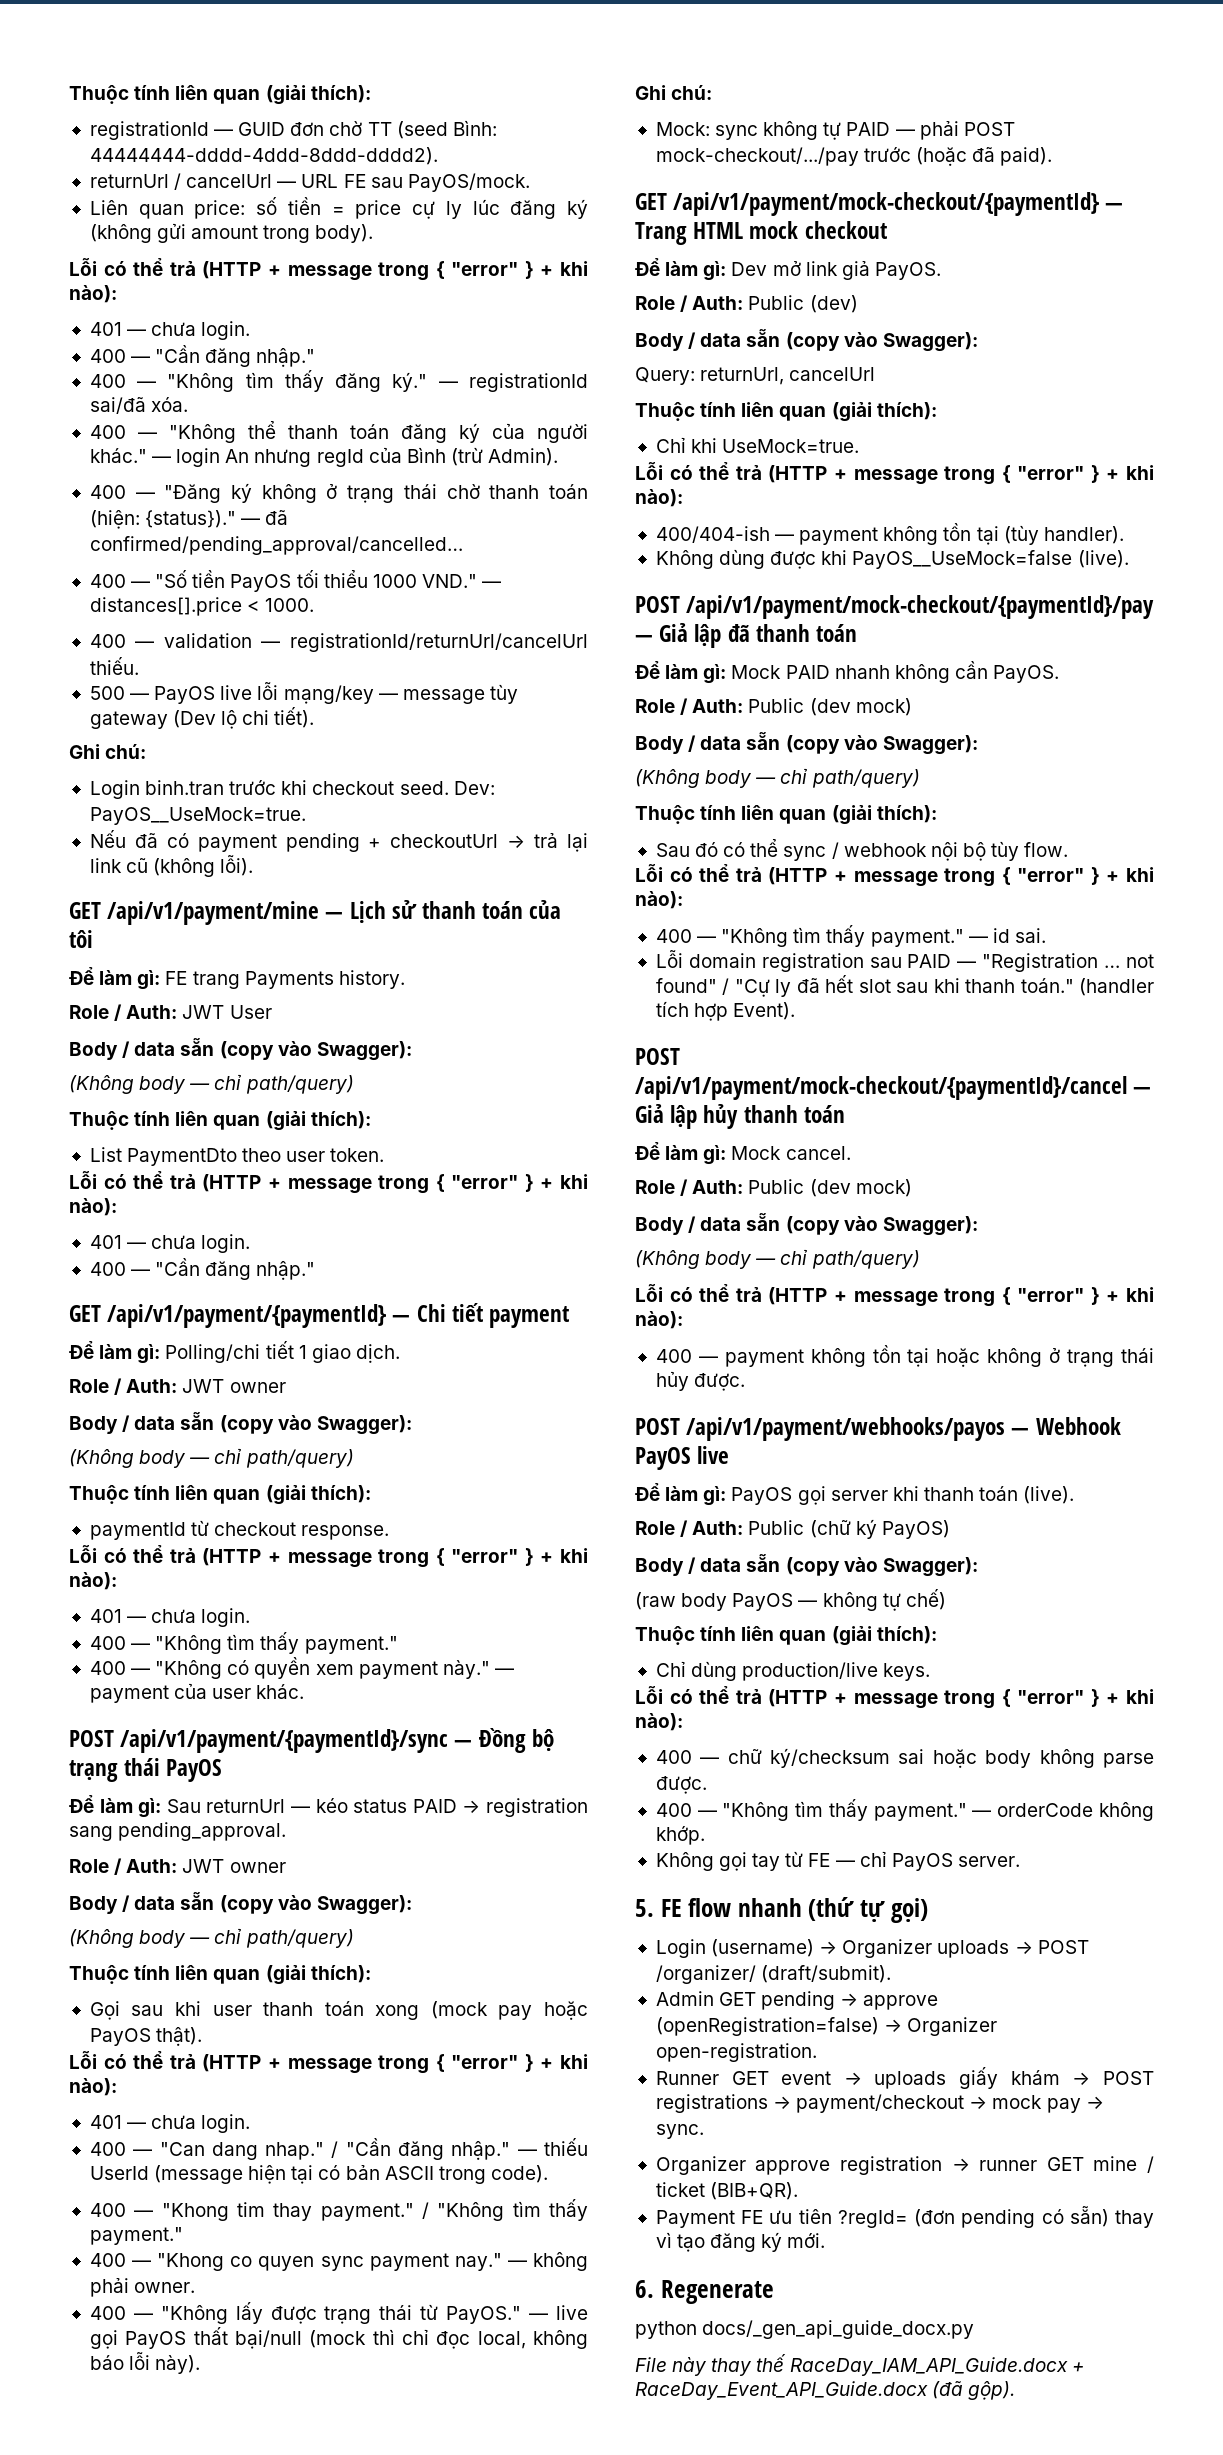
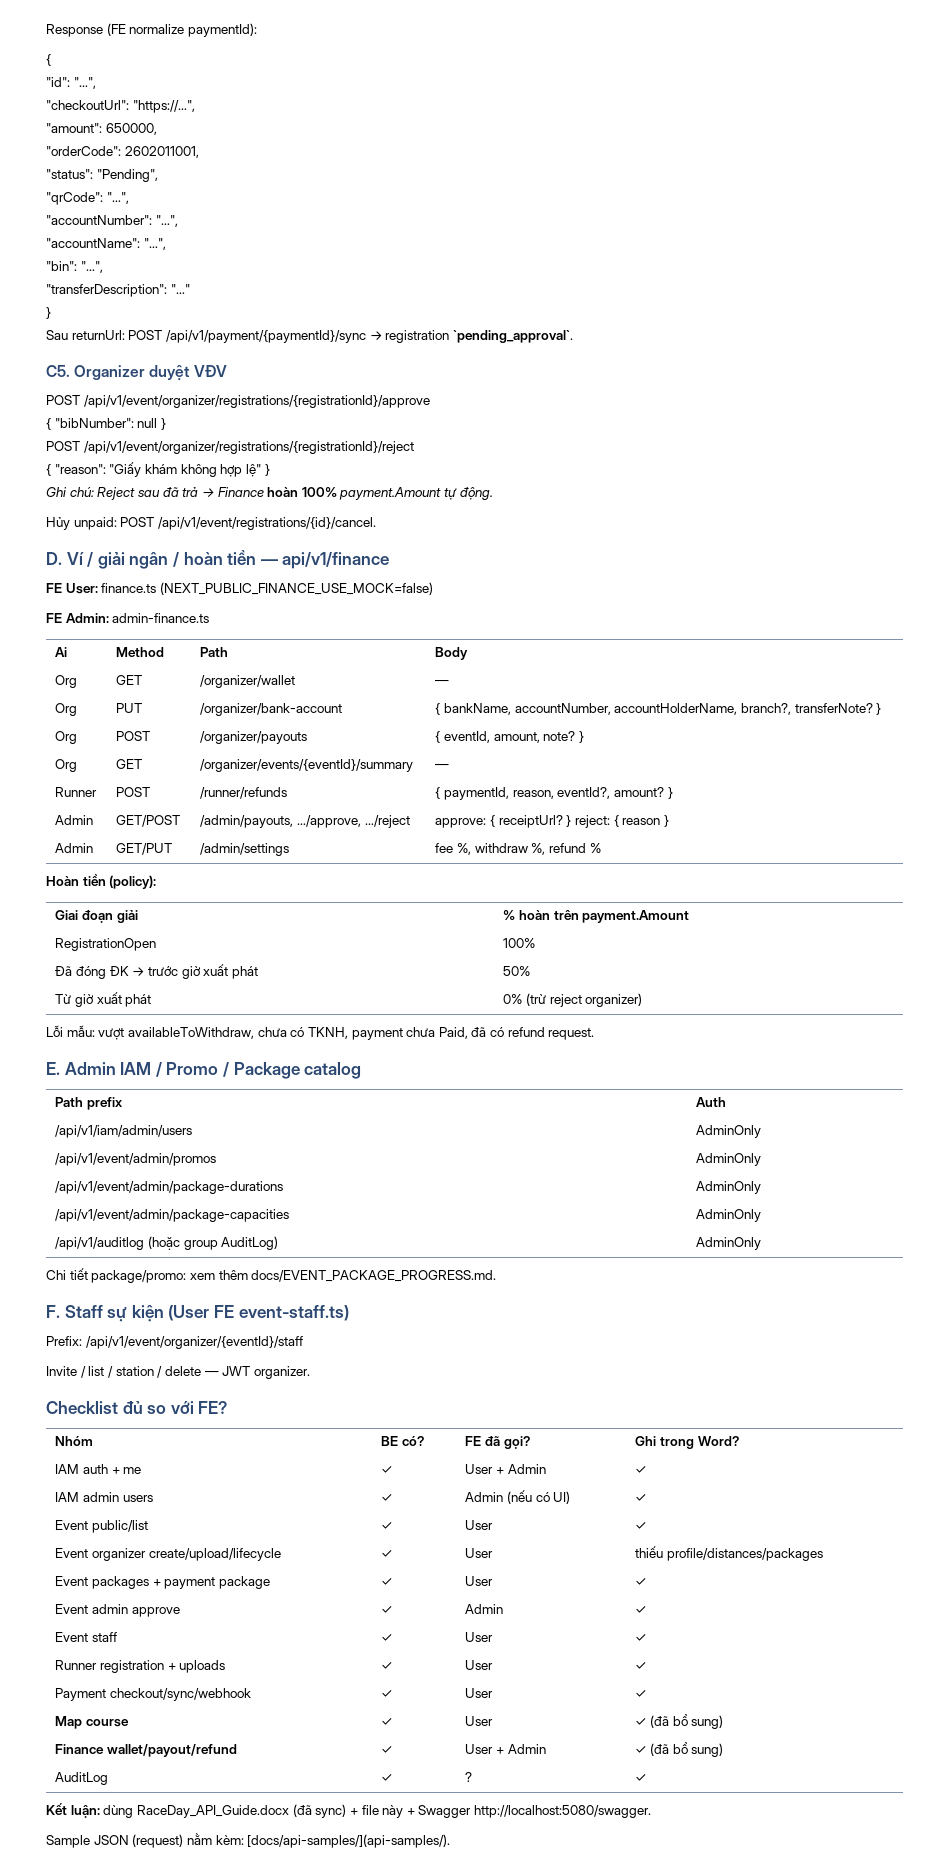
[69,85,371,105] [89,120,497,140] [89,147,438,165] [89,173,530,192] [89,197,589,219] [89,223,374,243] [69,258,588,281] [69,285,117,303] [89,321,251,340] [89,345,316,367] [89,370,588,392] [89,397,189,414] [89,421,588,443] [89,447,559,467] [89,483,588,503] [89,510,289,529] [89,536,463,555] [89,570,502,592] [89,597,315,616] [89,633,588,652] [89,657,139,675] [89,682,518,704] [89,707,315,729] [69,744,147,759] [89,780,495,799] [89,807,306,825] [89,830,588,852] [89,855,254,877] [69,900,562,925] [69,930,93,948] [69,967,405,990] [69,1004,272,1021] [69,1038,412,1061] [69,1074,354,1094] [69,1111,371,1131] [89,1147,385,1166] [69,1171,588,1194] [69,1198,117,1216] [89,1234,251,1253] [89,1258,316,1280] [69,1303,570,1328] [69,1341,400,1364] [69,1378,286,1395] [69,1412,412,1435] [69,1448,354,1468] [69,1485,371,1505] [89,1520,390,1540] [69,1545,588,1568] [69,1572,117,1590] [89,1608,251,1627] [89,1632,398,1654] [89,1657,514,1679] [89,1683,305,1703] [69,1728,554,1753] [69,1758,223,1782] [69,1795,589,1818] [69,1822,287,1841] [69,1858,286,1875] [69,1892,412,1915] [69,1928,354,1948] [69,1965,371,1985] [89,2001,588,2020] [89,2027,203,2046] [69,2051,588,2074] [69,2078,117,2096] [89,2114,251,2133] [89,2138,588,2160] [89,2165,548,2184] [89,2199,588,2221] [89,2227,183,2245] [89,2252,588,2271] [89,2278,196,2297] [89,2302,589,2324] [89,2327,588,2349] [89,2352,201,2374] [635,85,713,100] [655,121,1015,140] [655,147,1053,166] [635,192,1124,216] [635,221,887,245] [635,258,941,281] [635,295,858,313] [635,329,978,352] [635,367,876,385] [635,402,937,422] [655,437,860,453] [635,462,1154,485] [635,489,683,507] [655,523,1124,545] [655,549,1129,569] [635,595,1155,619] [635,623,858,648] [635,661,1060,684] [635,698,912,716] [635,732,978,755] [635,768,920,788] [635,805,937,825] [655,839,1069,861] [635,864,1154,887] [635,891,683,909] [655,925,1046,947] [655,950,1154,972] [655,975,1154,997] [655,1001,796,1021] [635,1048,680,1065] [635,1076,1152,1100] [635,1104,845,1129] [635,1142,851,1165] [635,1179,912,1197] [635,1213,978,1236] [635,1249,920,1269] [635,1284,1154,1307] [635,1311,683,1329] [655,1345,1154,1367] [655,1371,746,1391] [635,1417,1121,1441] [635,1446,730,1470] [635,1483,1075,1506] [635,1519,950,1539] [635,1554,978,1577] [635,1589,946,1611] [635,1626,937,1646] [655,1661,931,1681] [635,1686,1154,1709] [635,1713,683,1731] [655,1748,1154,1768] [655,1776,707,1794] [655,1799,1154,1821] [655,1826,705,1845] [655,1851,1020,1871] [635,1897,928,1923] [655,1939,1089,1958] [655,1965,892,1984] [655,1991,939,2010] [655,2017,998,2036] [655,2043,817,2062] [655,2067,1154,2089] [655,2094,1104,2113] [655,2124,704,2139] [655,2156,1154,2175] [655,2182,799,2200] [655,2206,1154,2228] [655,2232,826,2252] [635,2280,774,2304] [635,2320,975,2339] [635,2354,1085,2376] [635,2381,1016,2400] Thuộc tính liên quan (giải thích): // registrationId — GUID đơn chờ TT (seed Bình: 44444444-dddd-4ddd-8ddd-dddd2). // returnUrl / cancelUrl — URL FE sau PayOS/mock. // Liên quan price: số tiền = price cự ly lúc đăng ký (không gửi amount trong body). // Lỗi có thể trả (HTTP + message trong { "error" } + khi nào): // 401 — chưa login. // 400 — "Cần đăng nhập." // 400 — "Không tìm thấy đăng ký." — registrationId sai/đã xóa. // 400 — "Không thể thanh toán đăng ký của người khác." — login An nhưng regId của Bình (trừ Admin). // 400 — "Đăng ký không ở trạng thái chờ thanh toán (hiện: {status})." — đã confirmed/pending_approval/cancelled… // 400 — "Số tiền PayOS tối thiểu 1000 VND." — distances[].price < 1000. // 400 — validation — registrationId/returnUrl/cancelUrl thiếu. // 500 — PayOS live lỗi mạng/key — message tùy gateway (Dev lộ chi tiết). // Ghi chú: // Login binh.tran trước khi checkout seed. Dev: PayOS__UseMock=true. // Nếu đã có payment pending + checkoutUrl → trả lại link cũ (không lỗi). // GET /api/v1/payment/mine — Lịch sử thanh toán của tôi // Để làm gì: FE trang Payments history. // Role / Auth: JWT User // Body / data sẵn (copy vào Swagger): // (Không body — chỉ path/query) // Thuộc tính liên quan (giải thích): // List PaymentDto theo user token. // Lỗi có thể trả (HTTP + message trong { "error" } + khi nào): // 401 — chưa login. // 400 — "Cần đăng nhập." // GET /api/v1/payment/{paymentId} — Chi tiết payment // Để làm gì: Polling/chi tiết 1 giao dịch. // Role / Auth: JWT owner // Body / data sẵn (copy vào Swagger): // (Không body — chỉ path/query) // Thuộc tính liên quan (giải thích): // paymentId từ checkout response. // Lỗi có thể trả (HTTP + message trong { "error" } + khi nào): // 401 — chưa login. // 400 — "Không tìm thấy payment." // 400 — "Không có quyền xem payment này." — payment của user khác. // POST /api/v1/payment/{paymentId}/sync — Đồng bộ trạng thái PayOS // Để làm gì: Sau returnUrl — kéo status PAID → registration sang pending_approval. // Role / Auth: JWT owner // Body / data sẵn (copy vào Swagger): // (Không body — chỉ path/query) // Thuộc tính liên quan (giải thích): // Gọi sau khi user thanh toán xong (mock pay hoặc PayOS thật). // Lỗi có thể trả (HTTP + message trong { "error" } + khi nào): // 401 — chưa login. // 400 — "Can dang nhap." / "Cần đăng nhập." — thiếu UserId (message hiện tại có bản ASCII trong code). // 400 — "Khong tim thay payment." / "Không tìm thấy payment." // 400 — "Khong co quyen sync payment nay." — không phải owner. // 400 — "Không lấy được trạng thái từ PayOS." — live gọi PayOS thất bại/null (mock thì chỉ đọc local, không báo lỗi này). // Ghi chú: // Mock: sync không tự PAID — phải POST mock-checkout/.../pay trước (hoặc đã paid). // GET /api/v1/payment/mock-checkout/{paymentId} — Trang HTML mock checkout // Để làm gì: Dev mở link giả PayOS. // Role / Auth: Public (dev) // Body / data sẵn (copy vào Swagger): // Query: returnUrl, cancelUrl // Thuộc tính liên quan (giải thích): // Chỉ khi UseMock=true. // Lỗi có thể trả (HTTP + message trong { "error" } + khi nào): // 400/404-ish — payment không tồn tại (tùy handler). // Không dùng được khi PayOS__UseMock=false (live). // POST /api/v1/payment/mock-checkout/{paymentId}/pay — Giả lập đã thanh toán // Để làm gì: Mock PAID nhanh không cần PayOS. // Role / Auth: Public (dev mock) // Body / data sẵn (copy vào Swagger): // (Không body — chỉ path/query) // Thuộc tính liên quan (giải thích): // Sau đó có thể sync / webhook nội bộ tùy flow. // Lỗi có thể trả (HTTP + message trong { "error" } + khi nào): // 400 — "Không tìm thấy payment." — id sai. // Lỗi domain registration sau PAID — "Registration … not found" / "Cự ly đã hết slot sau khi thanh toán." (handler tích hợp Event). // POST /api/v1/payment/mock-checkout/{paymentId}/cancel — Giả lập hủy thanh toán // Để làm gì: Mock cancel. // Role / Auth: Public (dev mock) // Body / data sẵn (copy vào Swagger): // (Không body — chỉ path/query) // Lỗi có thể trả (HTTP + message trong { "error" } + khi nào): // 400 — payment không tồn tại hoặc không ở trạng thái hủy được. // POST /api/v1/payment/webhooks/payos — Webhook PayOS live // Để làm gì: PayOS gọi server khi thanh toán (live). // Role / Auth: Public (chữ ký PayOS) // Body / data sẵn (copy vào Swagger): // (raw body PayOS — không tự chế) // Thuộc tính liên quan (giải thích): // Chỉ dùng production/live keys. // Lỗi có thể trả (HTTP + message trong { "error" } + khi nào): // 400 — chữ ký/checksum sai hoặc body không parse được. // 400 — "Không tìm thấy payment." — orderCode không khớp. // Không gọi tay từ FE — chỉ PayOS server. // 5. FE flow nhanh (thứ tự gọi) // Login (username) → Organizer uploads → POST /organizer/ (draft/submit). // Admin GET pending → approve (openRegistration=false) → Organizer open-registration. // Runner GET event → uploads giấy khám → POST registrations → payment/checkout → mock pay → sync. // Organizer approve registration → runner GET mine / ticket (BIB+QR). // Payment FE ưu tiên ?regId= (đơn pending có sẵn) thay vì tạo đăng ký mới. // 6. Regenerate // python docs/_gen_api_guide_docx.py // File này thay thế RaceDay_IAM_API_Guide.docx + RaceDay_Event_API_Guide.docx (đã gộp). -> [46,23,257,37] [46,54,51,66] [46,77,96,89] [46,100,195,113] [46,123,157,135] [46,146,199,158] [46,169,158,182] [46,192,129,205] [46,215,178,227] [46,238,166,250] [46,261,103,273] [46,284,190,297] [46,307,51,319] [46,330,573,343] [46,365,227,381] [46,395,430,408] [46,418,166,430] [46,441,414,454] [46,462,270,477] [46,486,493,500] [46,517,376,530] [46,550,390,569] [46,582,433,595] [46,613,210,623] [55,647,68,657] [116,647,165,657] [200,647,229,657] [435,647,469,660] [55,675,78,688] [116,675,143,685] [200,675,296,688] [435,680,450,685] [55,703,78,716] [116,703,143,713] [200,703,343,716] [435,703,882,715] [55,731,78,744] [116,731,151,741] [200,731,308,744] [435,731,585,743] [55,759,78,772] [116,759,143,769] [200,759,414,772] [435,764,450,769] [55,787,98,797] [116,787,151,797] [200,787,288,799] [435,787,673,800] [55,815,94,825] [116,815,181,827] [200,815,410,828] [435,815,669,828] [55,843,94,853] [116,843,173,855] [200,843,290,856] [435,843,601,855] [46,874,157,889] [55,910,138,923] [503,910,690,923] [55,938,157,951] [503,938,536,948] [55,964,258,979] [503,966,531,976] [55,992,152,1007] [503,993,643,1007] [46,1025,595,1040] [46,1062,362,1079] [55,1097,123,1110] [696,1097,727,1107] [55,1125,193,1138] [696,1125,762,1138] [55,1153,217,1166] [696,1153,762,1166] [55,1181,284,1194] [696,1181,762,1194] [55,1209,290,1222] [696,1209,762,1222] [55,1236,279,1250] [696,1237,762,1250] [46,1268,497,1283] [46,1305,349,1322] [46,1336,303,1349] [46,1366,310,1379] [46,1401,228,1414] [55,1436,94,1446] [381,1436,425,1446] [465,1436,530,1449] [635,1436,739,1449] [55,1464,142,1474] [381,1466,393,1474] [465,1464,546,1474] [635,1466,647,1474] [55,1492,153,1502] [381,1494,393,1502] [465,1490,571,1504] [635,1494,647,1502] [55,1520,149,1533] [381,1522,393,1530] [465,1520,494,1530] [635,1522,647,1530] [55,1548,281,1561] [381,1550,393,1558] [465,1548,494,1558] [635,1546,824,1561] [55,1576,271,1589] [381,1578,393,1586] [465,1576,494,1586] [635,1578,647,1586] [55,1604,180,1617] [381,1606,393,1614] [465,1604,504,1614] [635,1606,647,1614] [55,1632,118,1642] [381,1634,393,1642] [465,1632,494,1642] [635,1634,647,1642] [55,1660,226,1673] [381,1662,393,1670] [465,1660,494,1670] [635,1662,647,1670] [55,1688,252,1701] [381,1690,393,1698] [465,1688,494,1698] [635,1690,647,1698] [55,1716,130,1729] [381,1718,393,1726] [465,1716,494,1726] [635,1714,724,1729] [55,1744,238,1757] [381,1746,393,1754] [465,1744,546,1754] [635,1742,724,1757] [55,1772,109,1785] [381,1774,393,1782] [465,1772,473,1782] [635,1774,647,1782] [46,1803,652,1818] [46,1833,451,1848] Response (FE normalize paymentId): // { // "id": "…", // "checkoutUrl": "https://…", // "amount": 650000, // "orderCode": 2602011001, // "status": "Pending", // "qrCode": "…", // "accountNumber": "…", // "accountName": "…", // "bin": "…", // "transferDescription": "…" // } // Sau returnUrl: POST /api/v1/payment/{paymentId}/sync → registration `pending_approval`. // C5. Organizer duyệt VĐV // POST /api/v1/event/organizer/registrations/{registrationId}/approve // { "bibNumber": null } // POST /api/v1/event/organizer/registrations/{registrationId}/reject // { "reason": "Giấy khám không hợp lệ" } // Ghi chú: Reject sau đã trả → Finance hoàn 100% payment.Amount tự động. // Hủy unpaid: POST /api/v1/event/registrations/{id}/cancel. // D. Ví / giải ngân / hoàn tiền — api/v1/finance // FE User: finance.ts (NEXT_PUBLIC_FINANCE_USE_MOCK=false) // FE Admin: admin-finance.ts // Ai | Method | Path | Body // Org | GET | /organizer/wallet | — // Org | PUT | /organizer/bank-account | { bankName, accountNumber, accountHolderName, branch?, transferNote? } // Org | POST | /organizer/payouts | { eventId, amount, note? } // Org | GET | /organizer/events/{eventId}/summary | — // Runner | POST | /runner/refunds | { paymentId, reason, eventId?, amount? } // Admin | GET/POST | /admin/payouts, …/approve, …/reject | approve: { receiptUrl? } reject: { reason } // Admin | GET/PUT | /admin/settings | fee %, withdraw %, refund % // Hoàn tiền (policy): // Giai đoạn giải | % hoàn trên payment.Amount // RegistrationOpen | 100% // Đã đóng ĐK → trước giờ xuất phát | 50% // Từ giờ xuất phát | 0% (trừ reject organizer) // Lỗi mẫu: vượt availableToWithdraw, chưa có TKNH, payment chưa Paid, đã có refund request. // E. Admin IAM / Promo / Package catalog // Path prefix | Auth // /api/v1/iam/admin/users | AdminOnly // /api/v1/event/admin/promos | AdminOnly // /api/v1/event/admin/package-durations | AdminOnly // /api/v1/event/admin/package-capacities | AdminOnly // /api/v1/auditlog (hoặc group AuditLog) | AdminOnly // Chi tiết package/promo: xem thêm docs/EVENT_PACKAGE_PROGRESS.md. // F. Staff sự kiện (User FE event-staff.ts) // Prefix: /api/v1/event/organizer/{eventId}/staff // Invite / list / station / delete — JWT organizer. // Checklist đủ so với FE? // Nhóm | BE có? | FE đã gọi? | Ghi trong Word? // IAM auth + me | ✓ | User + Admin | ✓ // IAM admin users | ✓ | Admin (nếu có UI) | ✓ // Event public/list | ✓ | User | ✓ // Event organizer create/upload/lifecycle | ✓ | User | thiếu profile/distances/packages // Event packages + payment package | ✓ | User | ✓ // Event admin approve | ✓ | Admin | ✓ // Event staff | ✓ | User | ✓ // Runner registration + uploads | ✓ | User | ✓ // Payment checkout/sync/webhook | ✓ | User | ✓ // Map course | ✓ | User | ✓ (đã bổ sung) // Finance wallet/payout/refund | ✓ | User + Admin | ✓ (đã bổ sung) // AuditLog | ✓ | ? | ✓ // Kết luận: dùng RaceDay_API_Guide.docx (đã sync) + file này + Swagger http://localhost:5080/swagger. // Sample JSON (request) nằm kèm: [docs/api-samples/](api-samples/).

